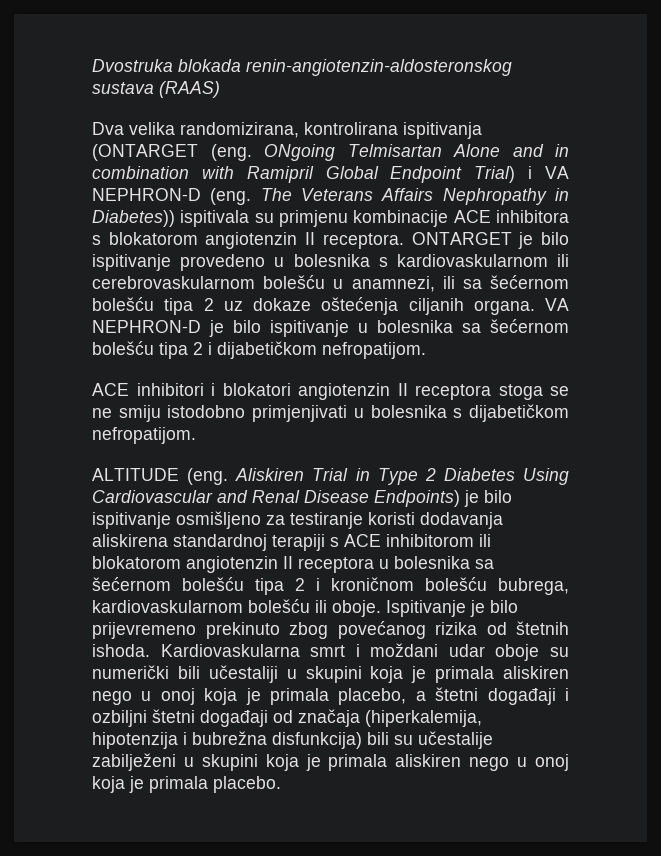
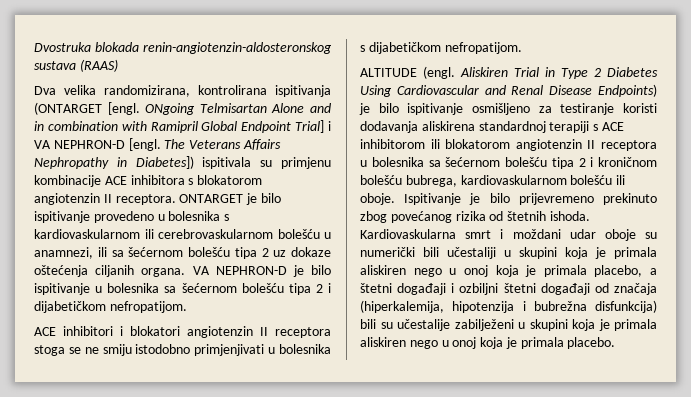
[210,144,252,161] (eng. -> [107,102,140,115] [engl.
[474,166,516,183] Trial) -> [295,120,325,133] Trial]
[210,188,252,205] (eng. -> [128,138,161,151] [engl.
[92,210,175,227] Diabetes)) -> [135,156,194,169] Diabetes])
[187,468,229,485] (eng. -> [423,66,455,79] (engl.

